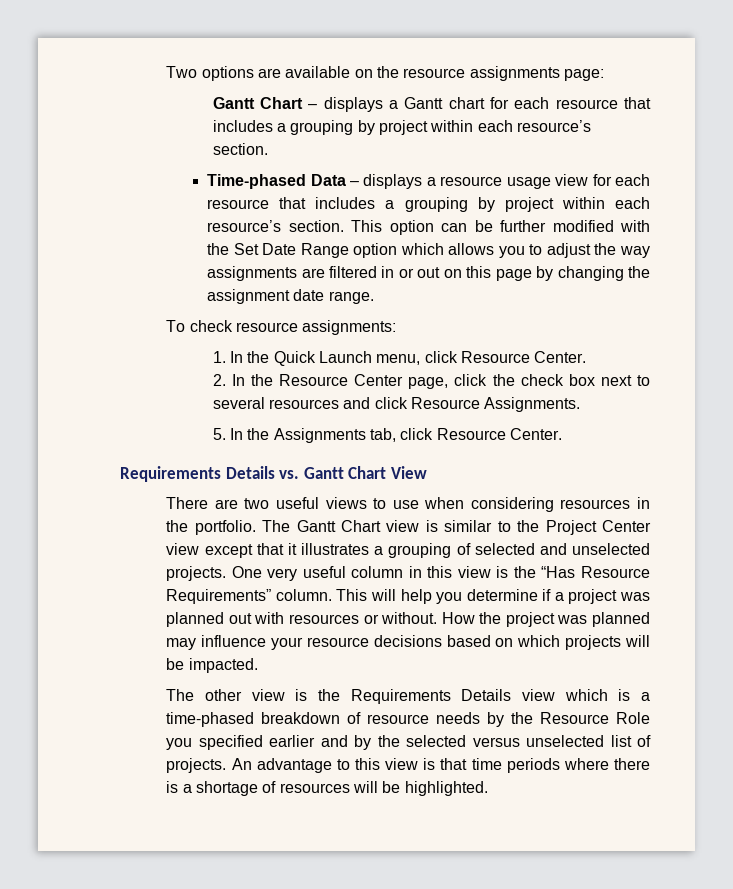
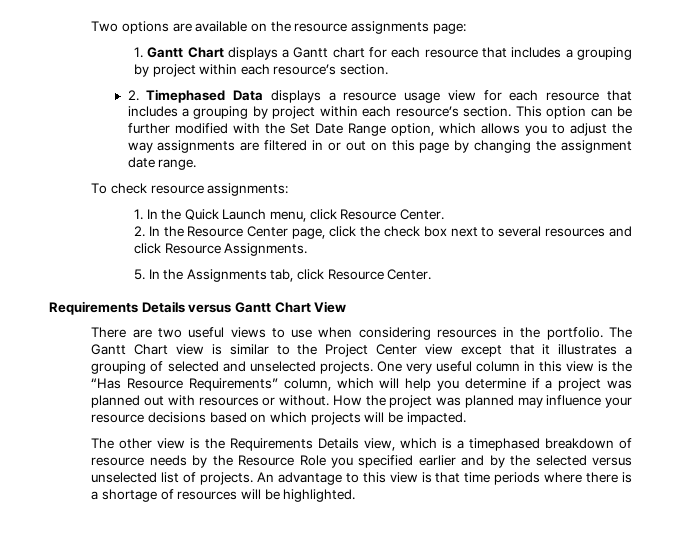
[212,97,318,109] Gantt Chart – -> [133,47,224,58] 1. Gantt Chart
[207,174,360,189] Time-phased Data – -> [127,89,264,103] 2. Timephased Data
[353,243,398,258] option -> [390,123,434,136] option,
[279,470,300,479] vs. -> [188,304,232,313] versus
[275,589,368,601] column. This -> [283,378,374,391] column, which
[522,689,556,701] view -> [364,438,396,451] view,
[166,712,255,727] time-phased -> [469,438,541,451] timephased

